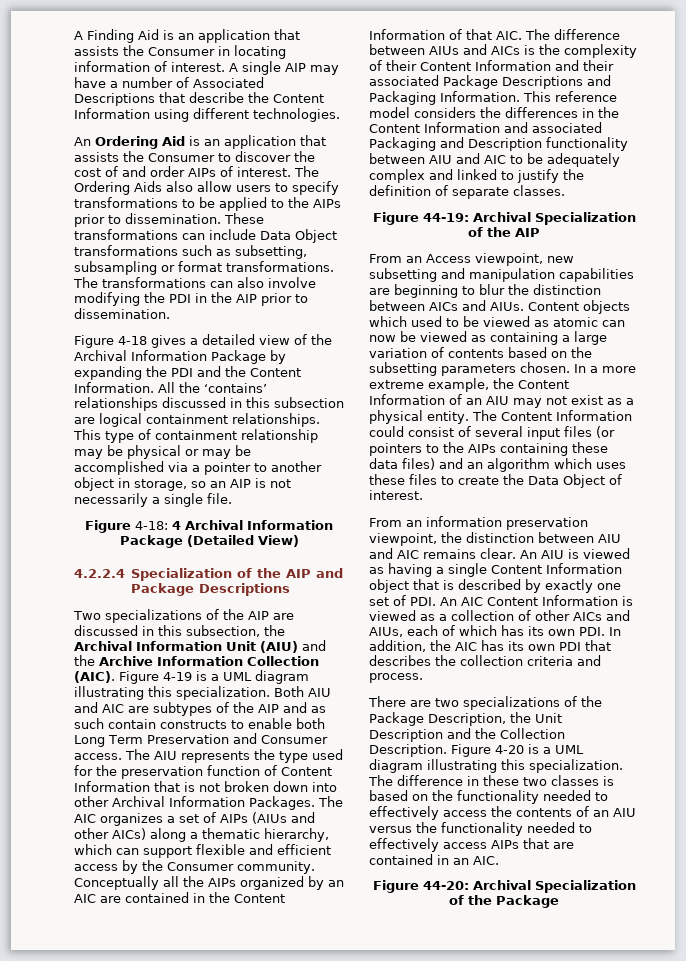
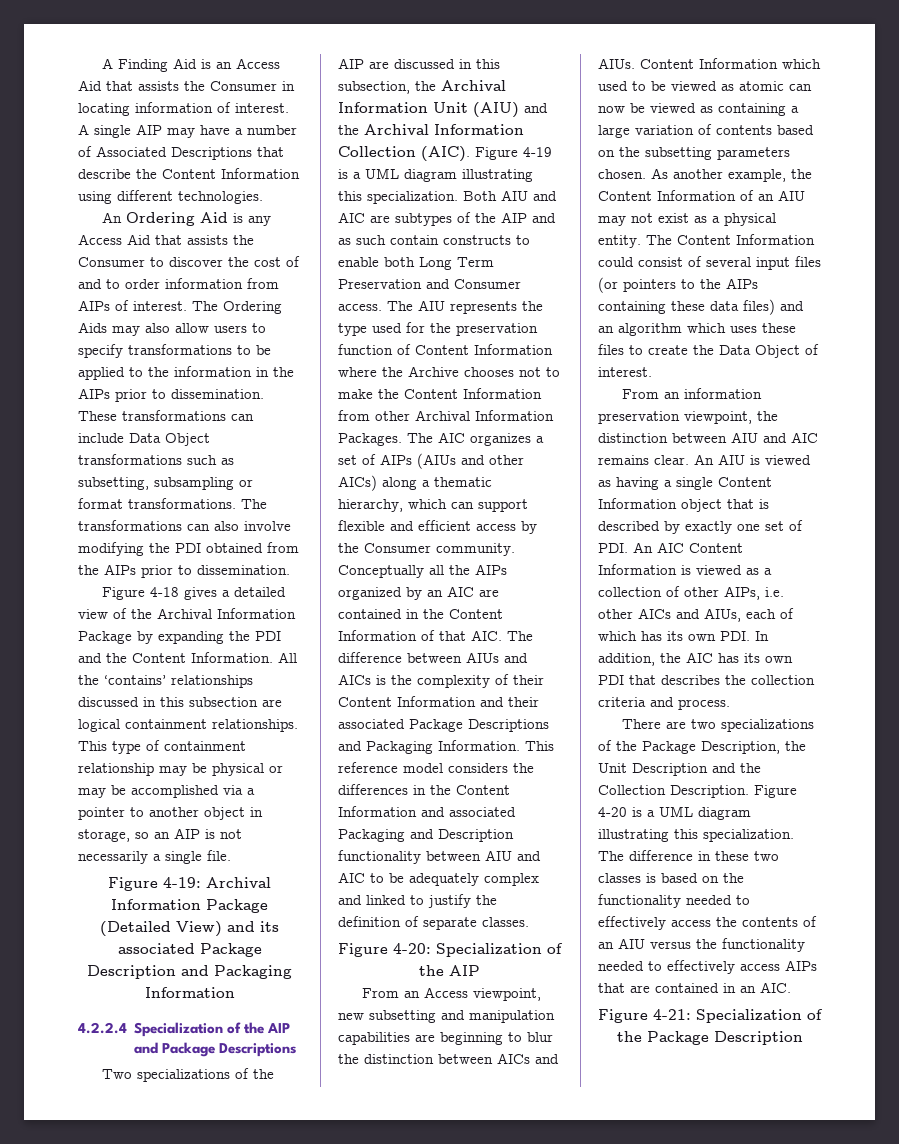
[198,29,270,43] application -> [236,58,281,69] [78,80,102,91] Access Aid
[204,135,296,149] an application -> [248,216,272,226] [78,234,151,245] any Access Aid
[150,166,185,177] order -> [106,278,279,289] to order information from
(162, 186) none -> [112,326,140,336] may
(309, 202) none -> [174,366,294,377] information in the
[195,292,257,303] in the AIP -> [206,542,299,553] [78,564,136,575] obtained from the AIPs
[135,521,181,530] 4-18: 4 -> [163,877,201,888] 4-19:
(299, 541) none -> [227,921,279,932] [117,943,262,957] [87,965,292,979] [144,987,235,998] and its associated Package Description and Packaging Information
[99,656,153,666] Archive -> [364,124,429,135] Archival
[154,781,337,792] that is not broken down into -> [338,366,560,377] [338,388,542,399] [338,410,370,421] where the Archive chooses not to make the Content Information from
[422,212,531,222] 44-19: Archival -> [393,943,431,954] 4-20:
[583,300,630,314] objects -> [699,58,778,69] Information
[574,364,636,373] [369,380,424,389] In a more extreme -> [651,168,723,179] As another
(570, 615) none -> [724,586,784,600] [598,609,633,619] AIPs, i.e. other
[422,880,531,890] 44-20: Archival -> [653,1009,691,1020] 4-21:
(559, 901) none -> [713,1031,803,1045] Description

